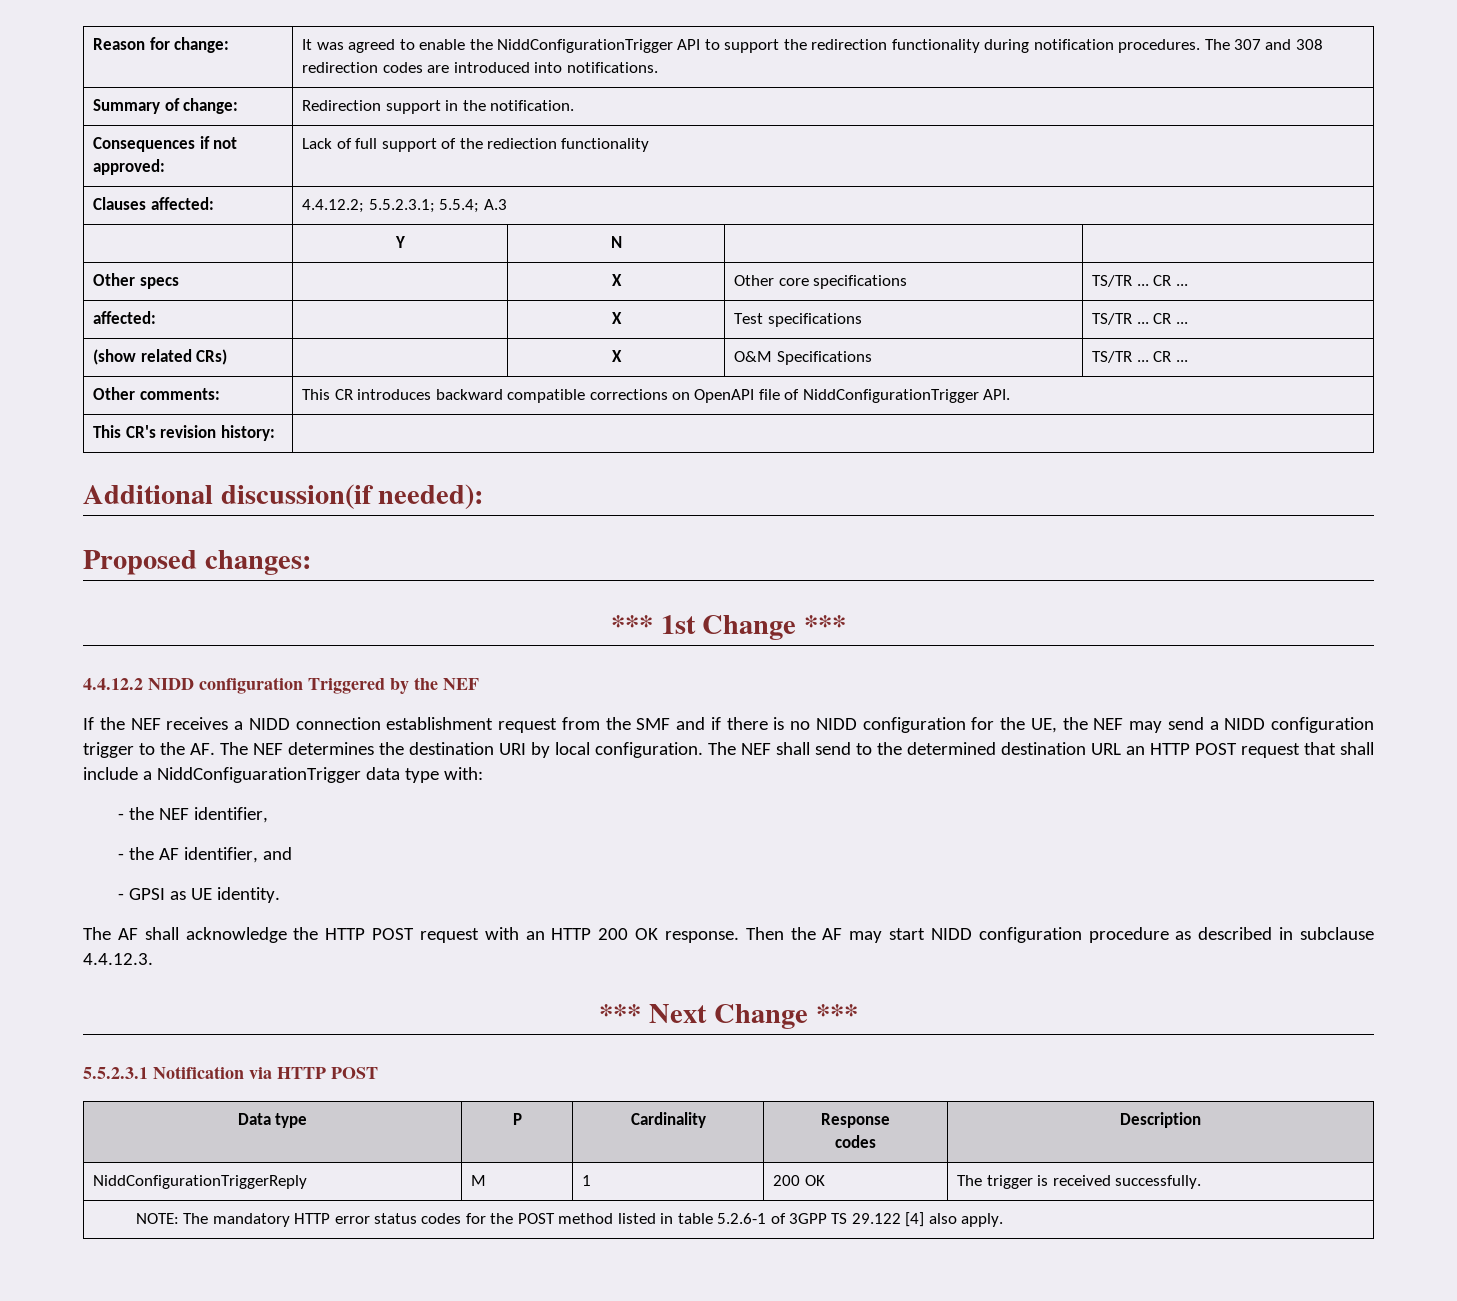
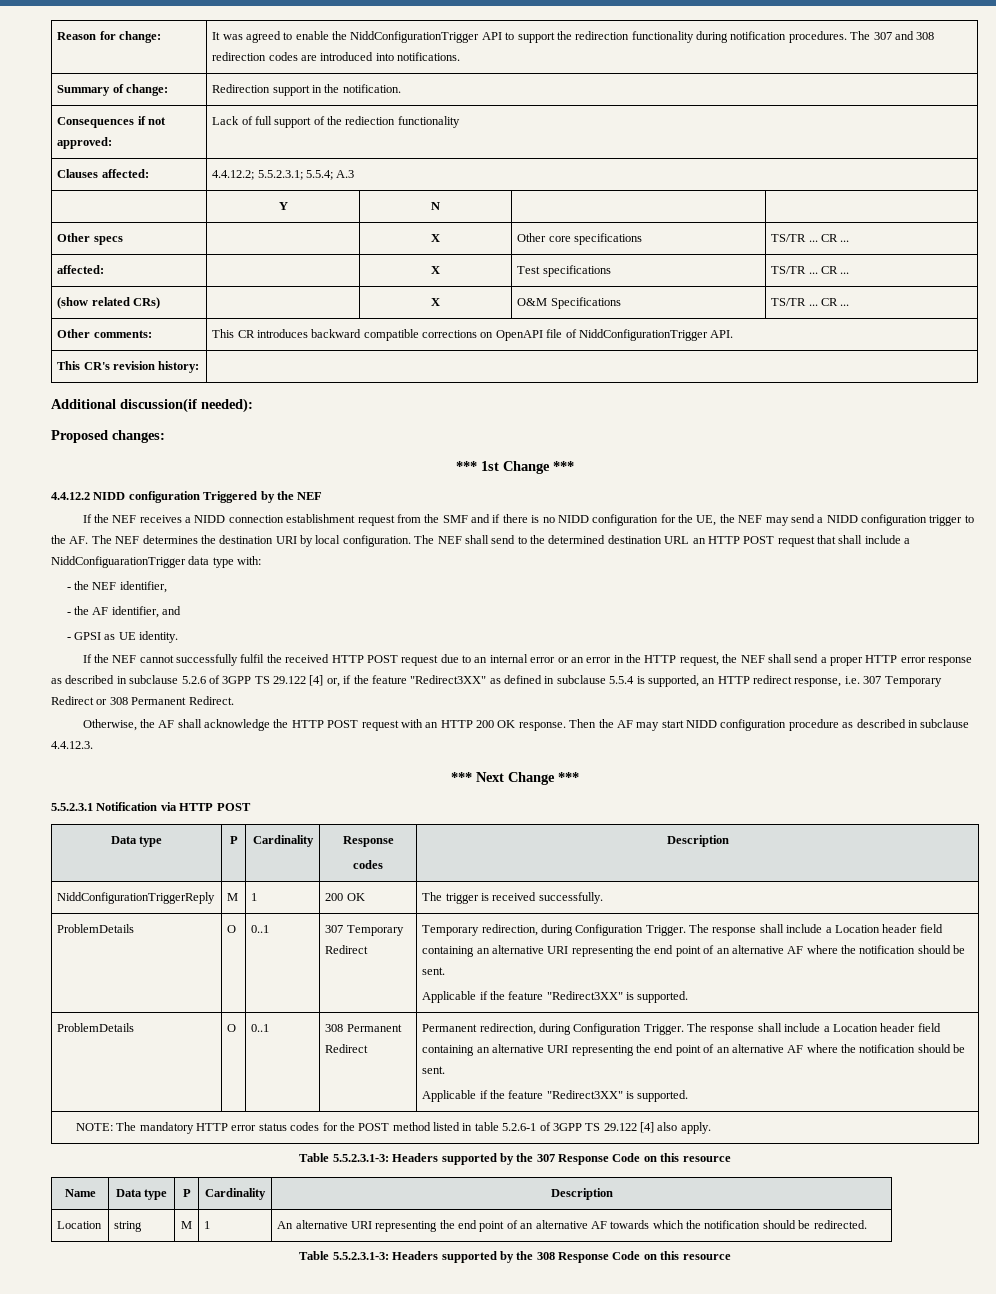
[83,927,111,940] The -> [82,654,973,666] [51,675,942,687] [51,696,234,705] [82,719,155,731] If the NEF cannot successfully fulfil the received HTTP POST request due to an internal error or an error in the HTTP request, the NEF shall send a proper HTTP error response as described in subclause 5.2.6 of 3GPP TS 29.122 [4] or, if the feature "Redirect3XX" as defined in subclause 5.5.4 is supported, an HTTP redirect response, i.e. 307 Temporary Redirect or 308 Permanent Redirect. // Otherwise, the
(1202, 1182) none -> [57,924,135,933] [227,925,237,933] [251,925,270,933] [325,925,404,936] [325,945,369,954] [422,924,943,936] [422,945,966,957] [422,967,446,975] [422,991,689,1003] [57,1023,135,1032] [227,1024,237,1032] [251,1024,270,1032] [325,1024,402,1032] [325,1044,369,1053] [422,1023,941,1035] [422,1044,966,1056] [422,1066,446,1074] [422,1090,689,1102] // ProblemDetails | O | 0..1 | 307 Temporary Redirect | Temporary redirection, during Configuration Trigger. The response shall include a Location header field containing an alternative URI representing the end point of an alternative AF where the notification should be sent. // Applicable if the feature "Redirect3XX" is supported. // ProblemDetails | O | 0..1 | 308 Permanent Redirect | Permanent redirection, during Configuration Trigger. The response shall include a Location header field containing an alternative URI representing the end point of an alternative AF where the notification should be sent. // Applicable if the feature "Redirect3XX" is supported.
(1004, 1220) none -> [299,1153,731,1165] [64,1189,96,1197] [115,1189,168,1200] [182,1189,191,1197] [205,1188,266,1200] [550,1188,613,1200] [57,1221,103,1229] [114,1221,143,1232] [181,1221,192,1229] [204,1221,211,1229] [277,1220,867,1232] [299,1251,731,1263] // Table 5.5.2.3.1-3: Headers supported by the 307 Response Code on this resource // Name | Data type | P | Cardinality | Description // Location | string | M | 1 | An alternative URI representing the end point of an alternative AF towards which the notification should be redirected. // Table 5.5.2.3.1-3: Headers supported by the 308 Response Code on this resource

